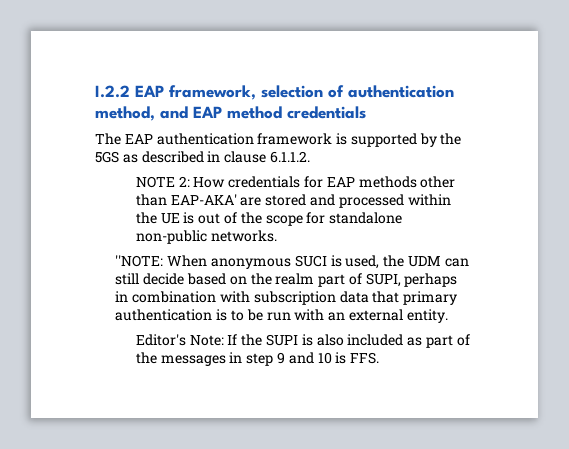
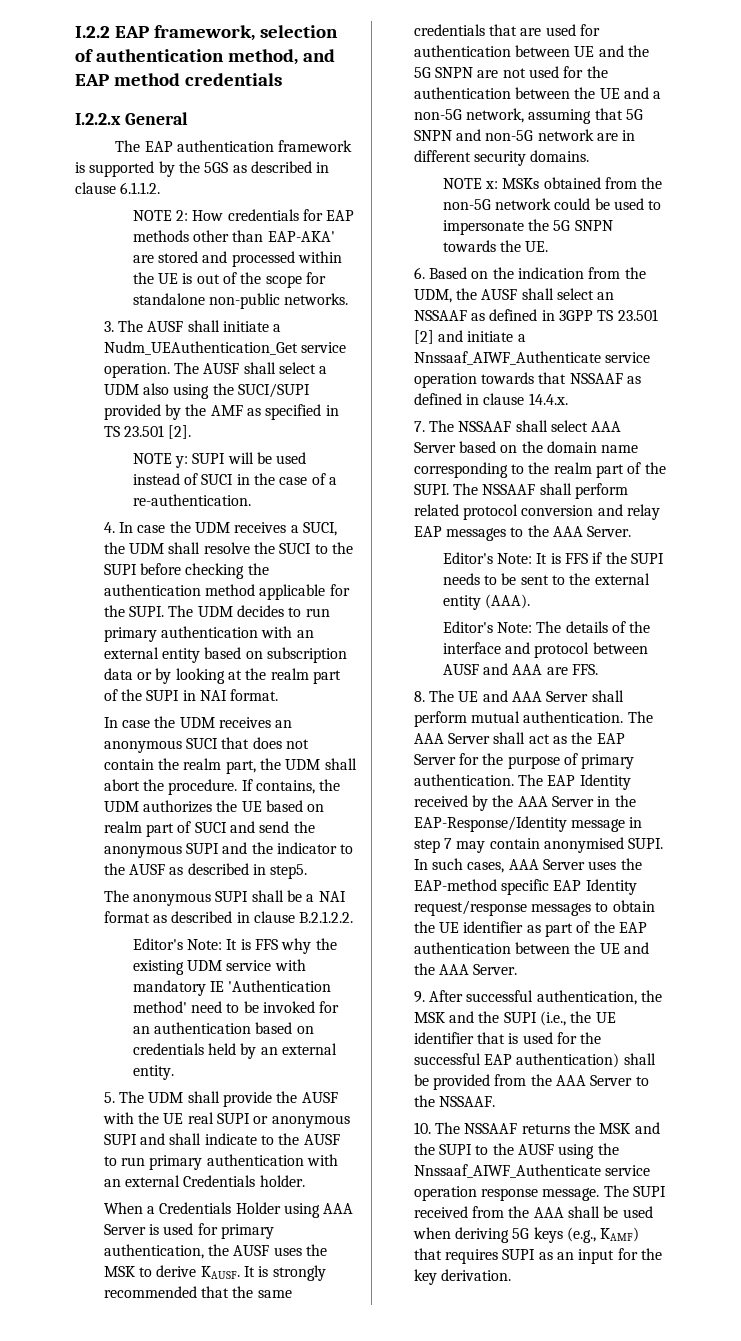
(366, 112) none -> [75,112,188,125] // I.2.2.x General
[115,255,469,269] [115,273,458,287] [115,291,458,305] [115,309,448,323] [135,334,470,348] [135,352,380,366] ''NOTE: When anonymous SUCI is used, the UDM can still decide based on the realm part of SUPI, perhaps in combination with subscription data that primary authentication is to be run with an external entity. // Editor's Note: If the SUPI is also included as part of the messages in step 9 and 10 is FFS. -> [103,320,282,332] [103,341,347,355] [103,362,328,378] [103,383,311,399] [103,404,339,420] [103,425,192,439] [132,452,307,468] [132,473,337,485] [132,494,251,506] [103,521,338,536] [103,542,354,554] [103,563,269,579] [103,584,350,600] [103,605,330,617] [103,626,314,642] [103,647,348,663] [103,668,342,684] [103,689,279,701] [103,716,293,728] [103,737,310,753] [103,758,357,774] [103,779,341,795] [103,800,325,813] [103,821,315,837] [103,842,354,858] [103,863,308,879] [103,890,346,906] [103,911,354,923] [132,938,337,954] [132,959,306,975] [132,980,332,996] [132,1001,340,1013] [132,1022,314,1034] [132,1043,337,1059] [132,1065,174,1080] [103,1091,338,1107] [102,1112,350,1128] [103,1133,340,1145] [103,1154,339,1170] [103,1175,305,1187] [103,1202,354,1218] [103,1223,275,1239] [103,1244,328,1259] [103,1265,326,1281] [103,1286,292,1298] [413,24,601,36] [413,45,650,57] [413,66,608,78] [413,87,662,99] [413,108,644,124] [413,129,636,141] [413,150,590,166] [442,177,663,189] [442,198,662,210] [442,219,613,235] [442,240,549,252] [413,267,646,279] [413,288,615,303] [413,309,658,321] [413,330,526,344] [413,351,651,365] [413,372,642,388] [413,393,568,405] [413,420,622,432] [413,441,639,453] [413,462,666,478] [413,483,629,499] [413,504,661,520] [413,525,632,541] [442,552,664,564] [442,573,650,585] [442,594,530,610] [442,621,651,633] [442,642,648,658] [442,663,598,675] [413,690,624,702] [413,711,653,727] [413,732,625,744] [413,753,635,769] [413,774,631,790] [413,795,636,811] [413,816,643,832] [413,837,664,853] [413,858,642,873] [413,879,637,895] [413,900,655,916] [413,921,648,937] [413,942,650,954] [413,963,518,975] [413,990,663,1005] [413,1011,616,1026] [413,1032,602,1044] [413,1053,656,1068] [413,1074,649,1090] [413,1095,496,1107] [413,1122,660,1134] [413,1143,619,1159] [413,1164,651,1178] [413,1185,667,1201] [413,1206,653,1218] [412,1227,640,1243] [413,1248,663,1264] [413,1269,512,1285] 3. The AUSF shall initiate a Nudm_UEAuthentication_Get service operation. The AUSF shall select a UDM also using the SUCI/SUPI provided by the AMF as specified in TS 23.501 [2]. // NOTE y: SUPI will be used instead of SUCI in the case of a re-authentication. // 4. In case the UDM receives a SUCI, the UDM shall resolve the SUCI to the SUPI before checking the authentication method applicable for the SUPI. The UDM decides to run primary authentication with an external entity based on subscription data or by looking at the realm part of the SUPI in NAI format. // In case the UDM receives an anonymous SUCI that does not contain the realm part, the UDM shall abort the procedure. If contains, the UDM authorizes the UE based on realm part of SUCI and send the anonymous SUPI and the indicator to the AUSF as described in step5. // The anonymous SUPI shall be a NAI format as described in clause B.2.1.2.2. // Editor's Note: It is FFS why the existing UDM service with mandatory IE 'Authentication method' need to be invoked for an authentication based on credentials held by an external entity. // 5. The UDM shall provide the AUSF with the UE real SUPI or anonymous SUPI and shall indicate to the AUSF to run primary authentication with an external Credentials holder. // When a Credentials Holder using AAA Server is used for primary authentication, the AUSF uses the MSK to derive KAUSF. It is strongly recommended that the same credentials that are used for authentication between UE and the 5G SNPN are not used for the authentication between the UE and a non-5G network, assuming that 5G SNPN and non-5G network are in different security domains. // NOTE x: MSKs obtained from the non-5G network could be used to impersonate the 5G SNPN towards the UE. // 6. Based on the indication from the UDM, the AUSF shall select an NSSAAF as defined in 3GPP TS 23.501 [2] and initiate a Nnssaaf_AIWF_Authenticate service operation towards that NSSAAF as defined in clause 14.4.x. // 7. The NSSAAF shall select AAA Server based on the domain name corresponding to the realm part of the SUPI. The NSSAAF shall perform related protocol conversion and relay EAP messages to the AAA Server. // Editor's Note: It is FFS if the SUPI needs to be sent to the external entity (AAA). // Editor's Note: The details of the interface and protocol between AUSF and AAA are FFS. // 8. The UE and AAA Server shall perform mutual authentication. The AAA Server shall act as the EAP Server for the purpose of primary authentication. The EAP Identity received by the AAA Server in the EAP-Response/Identity message in step 7 may contain anonymised SUPI. In such cases, AAA Server uses the EAP-method specific EAP Identity request/response messages to obtain the UE identifier as part of the EAP authentication between the UE and the AAA Server. // 9. After successful authentication, the MSK and the SUPI (i.e., the UE identifier that is used for the successful EAP authentication) shall be provided from the AAA Server to the NSSAAF. // 10. The NSSAAF returns the MSK and the SUPI to the AUSF using the Nnssaaf_AIWF_Authenticate service operation response message. The SUPI received from the AAA shall be used when deriving 5G keys (e.g., KAMF) that requires SUPI as an input for the key derivation.

